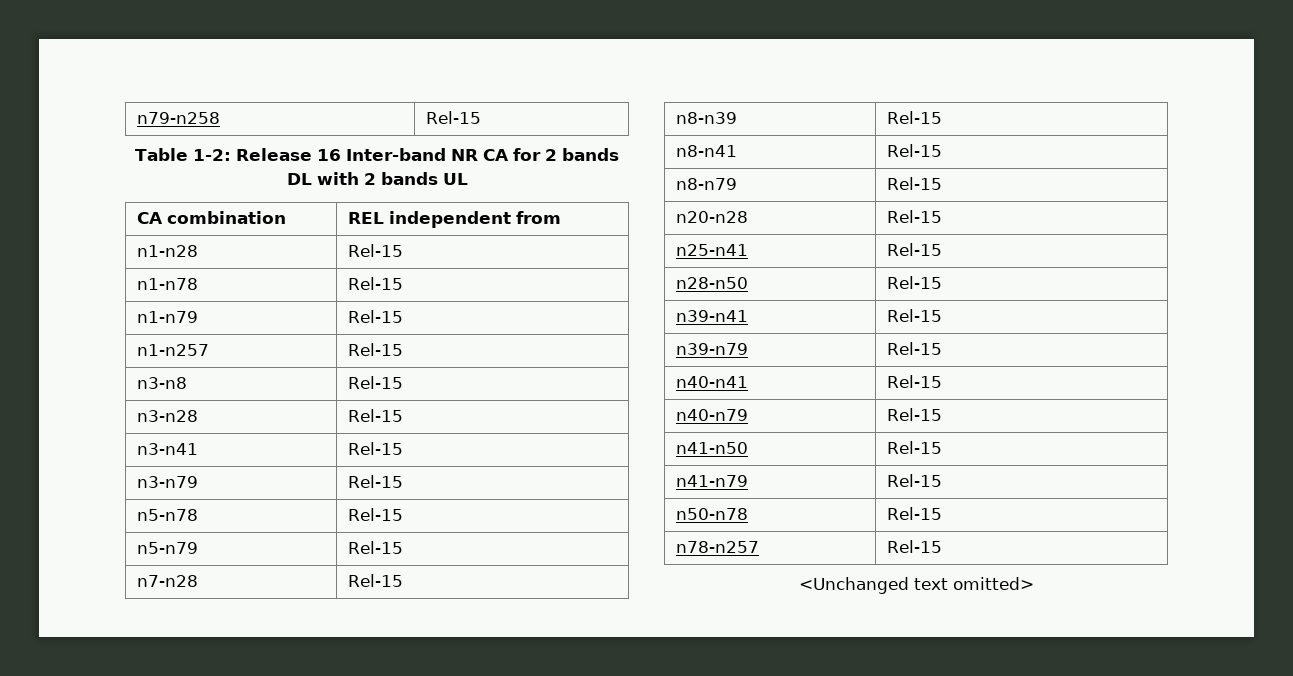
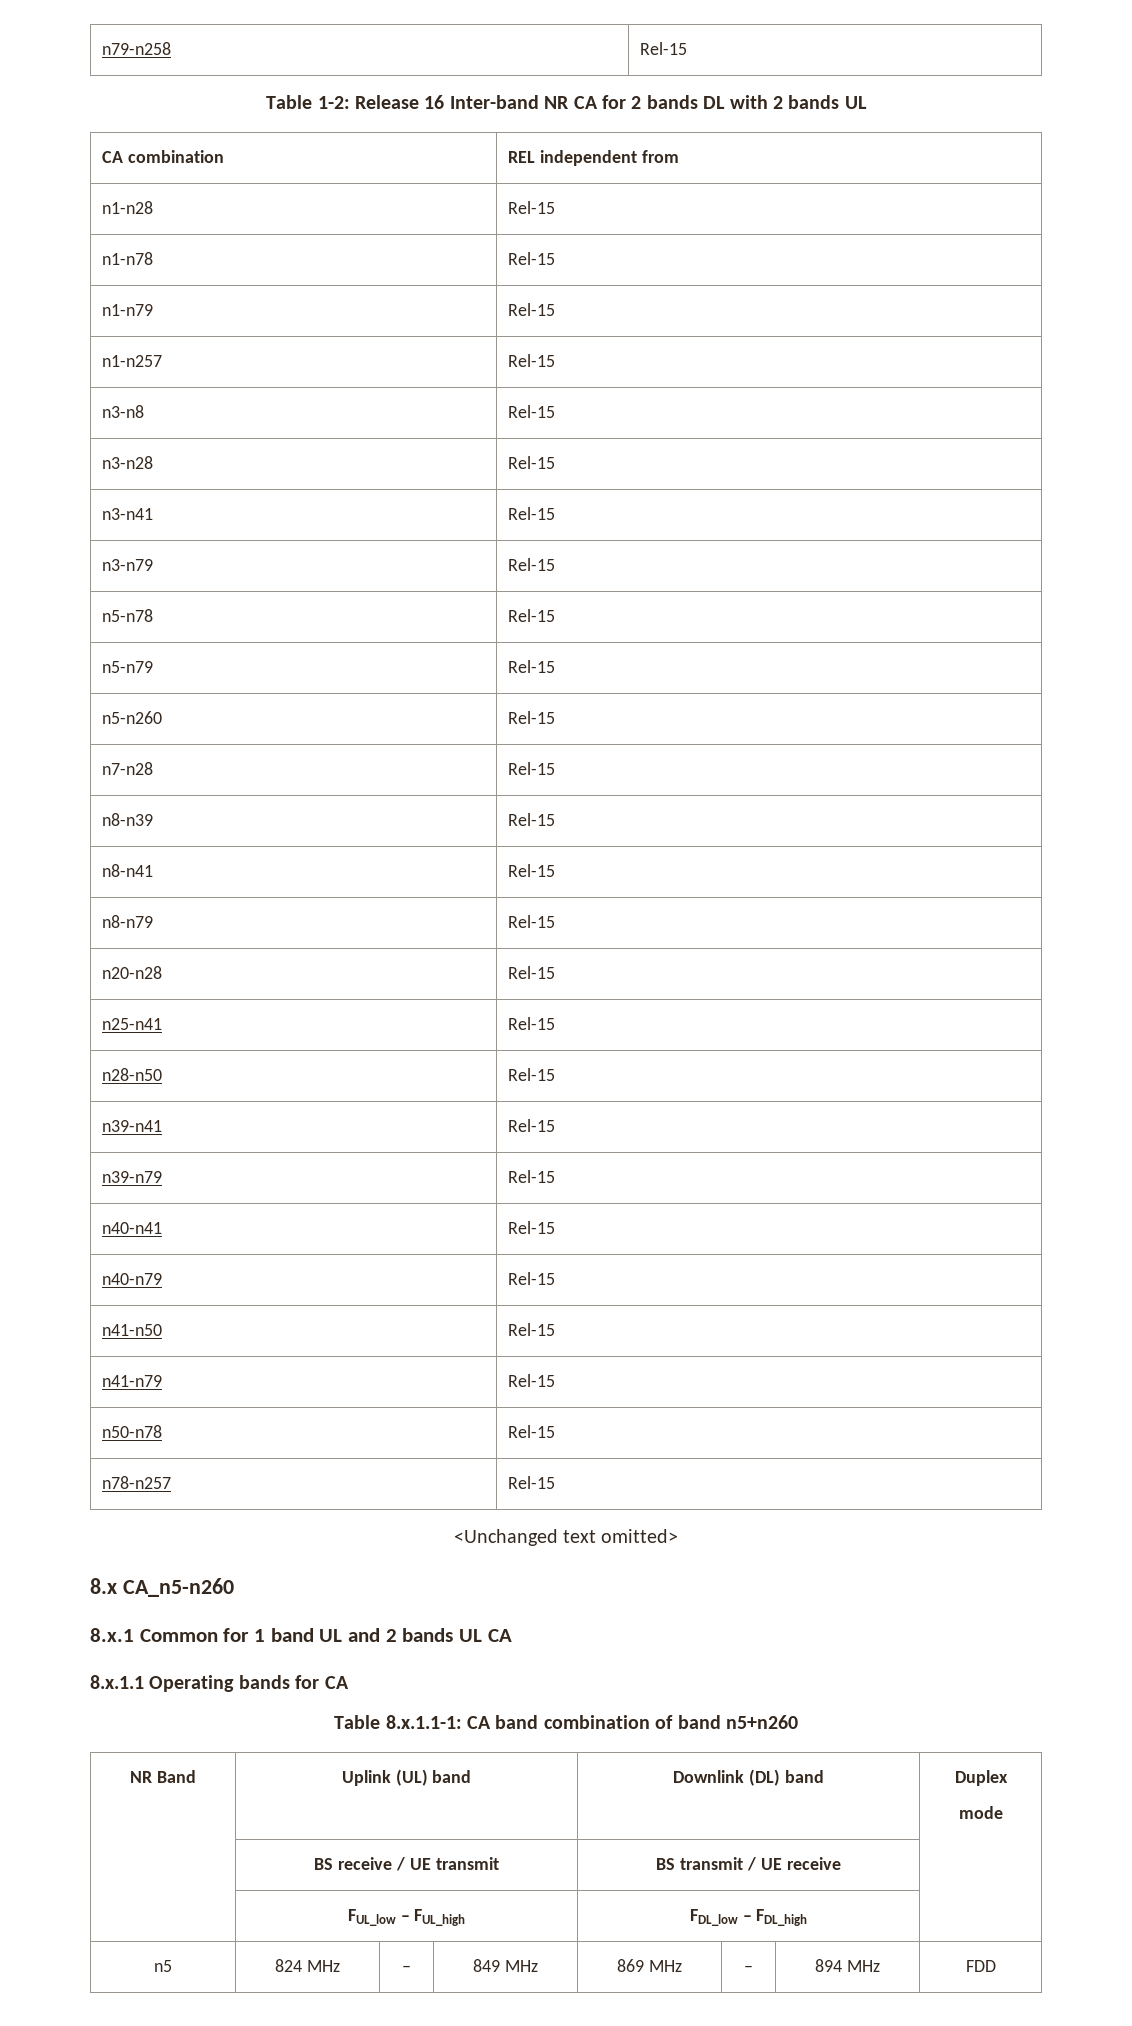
(403, 547) none -> [102,711,163,724] [508,711,556,724] // n5-n260 | Rel-15
(1034, 583) none -> [90,1578,234,1597] [90,1628,512,1642] [90,1675,349,1692] [334,1715,798,1729] [130,1770,196,1783] [341,1769,472,1786] [673,1769,824,1786] [954,1770,1008,1786] [958,1806,1003,1819] [314,1857,499,1871] [656,1857,841,1871] [347,1909,466,1926] [689,1909,808,1926] [154,1960,172,1972] [275,1959,340,1972] [402,1965,411,1972] [473,1959,538,1972] [617,1959,682,1972] [744,1965,753,1972] [815,1959,880,1972] [965,1960,996,1972] // 8.x CA_n5-n260 // 8.x.1 Common for 1 band UL and 2 bands UL CA // 8.x.1.1 Operating bands for CA // Table 8.x.1.1-1: CA band combination of band n5+n260 // NR Band | Uplink (UL) band | Downlink (DL) band | Duplex // mode // | BS receive / UE transmit | BS transmit / UE receive | // | FUL_low – FUL_high | FDL_low – FDL_high | // n5 | 824 MHz | – | 849 MHz | 869 MHz | – | 894 MHz | FDD

